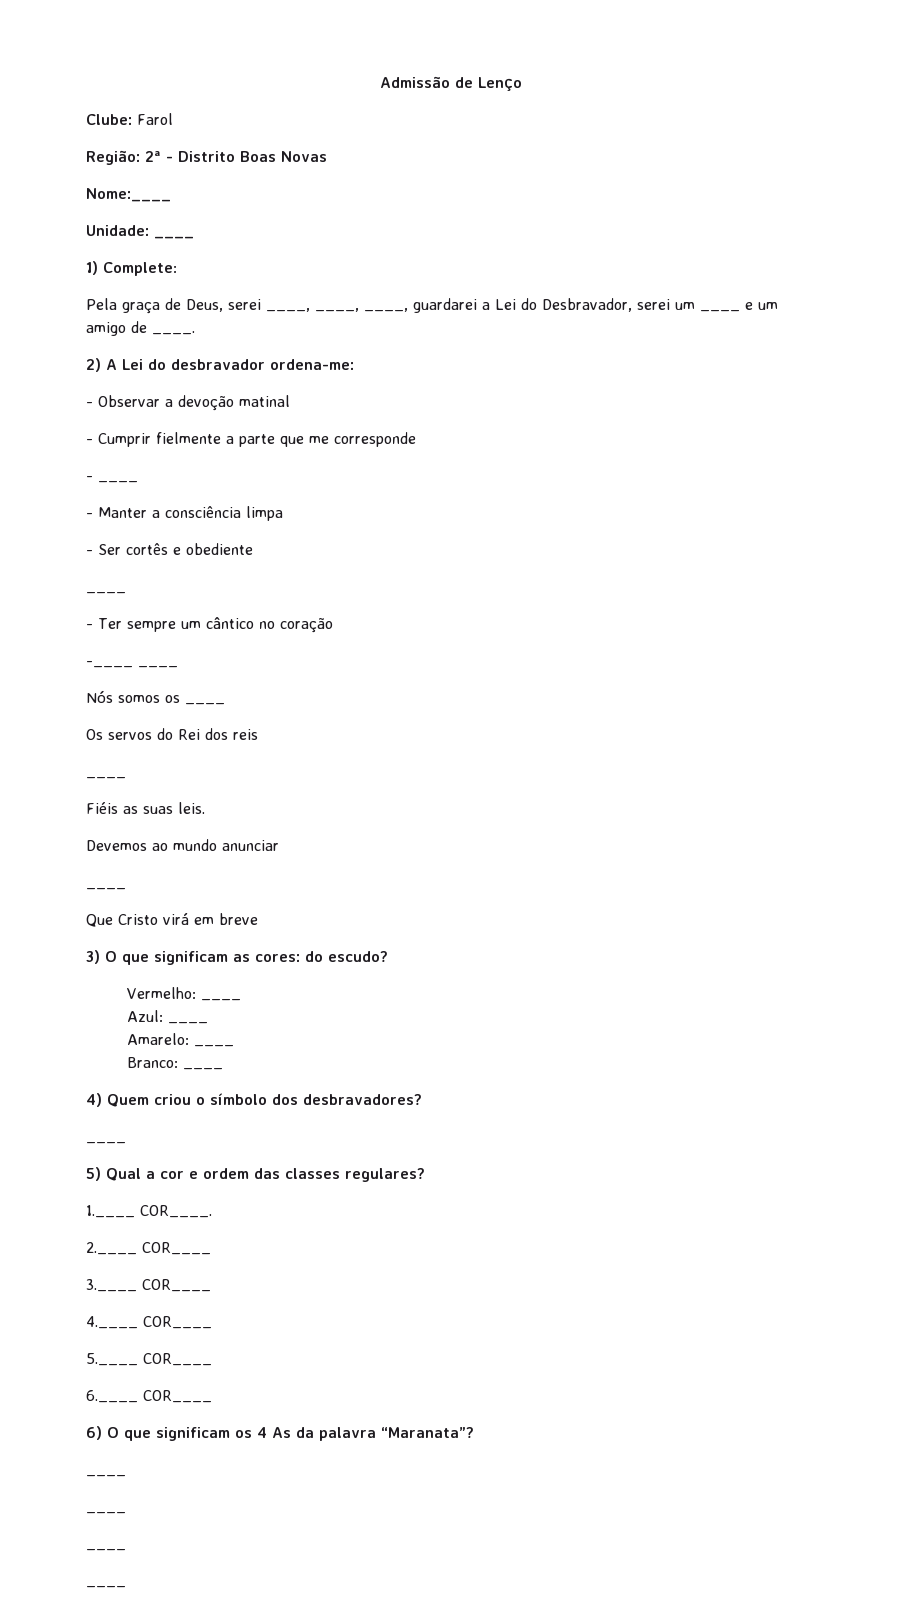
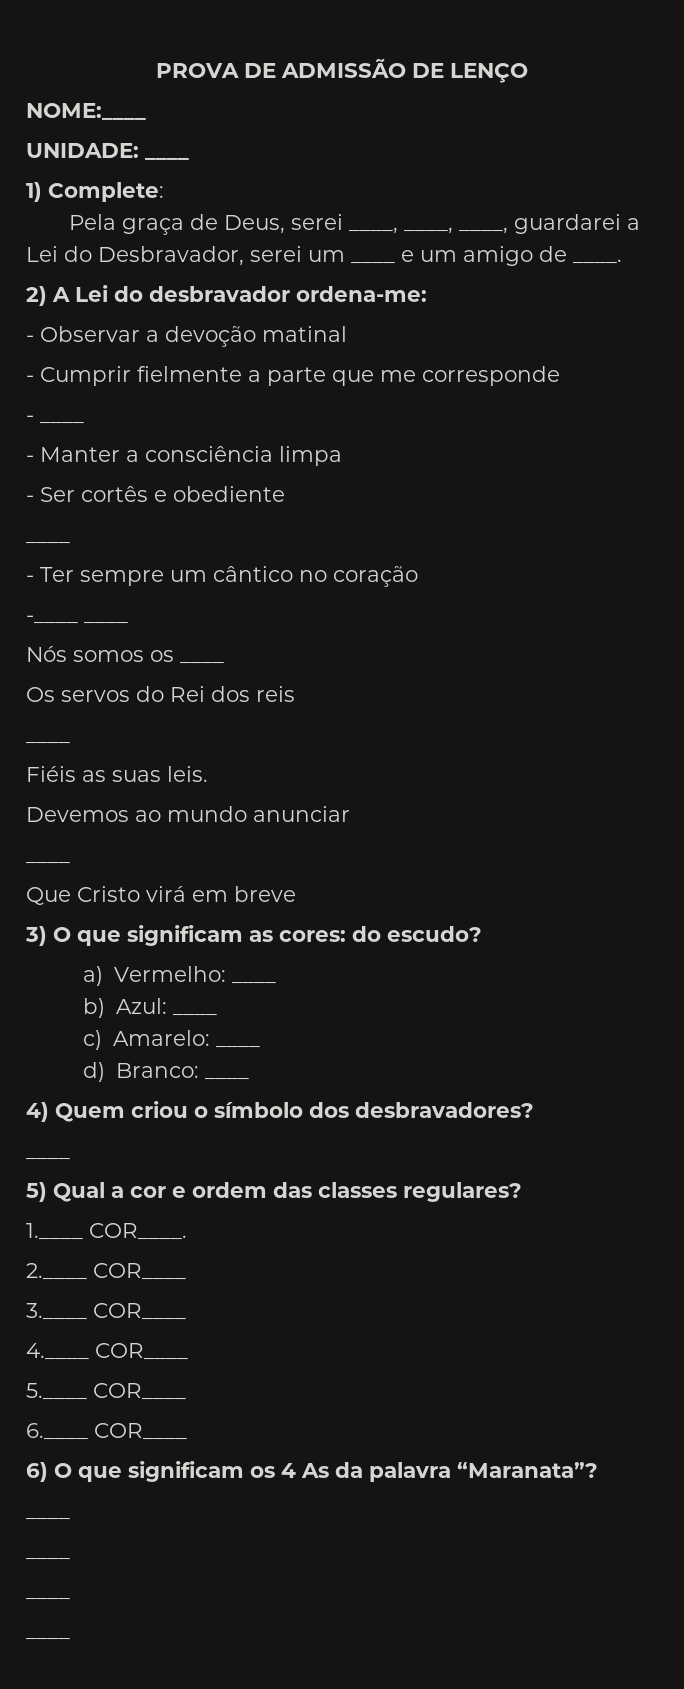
[379,76,522,91] [86,113,173,125] [86,150,327,165] [86,188,171,202] [86,225,149,236] Admissão de Lenço // Clube: Farol // Região: 2ª - Distrito Boas Novas // Nome:____ // Unidade: -> [156,58,528,83] [26,103,146,120] [26,143,139,158] PROVA DE ADMISSÃO DE LENÇO // NOME:____ // UNIDADE:
(388, 956) none -> [82,966,103,986] a)
(241, 1000) none -> [82,998,105,1018] b)
(208, 1023) none -> [82,1030,102,1050] c)
(234, 1046) none -> [82,1062,105,1082] d)

